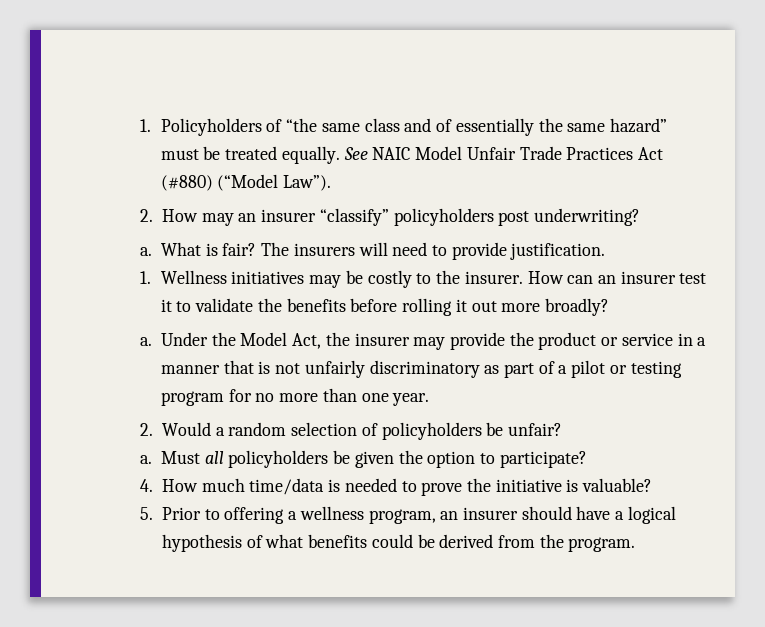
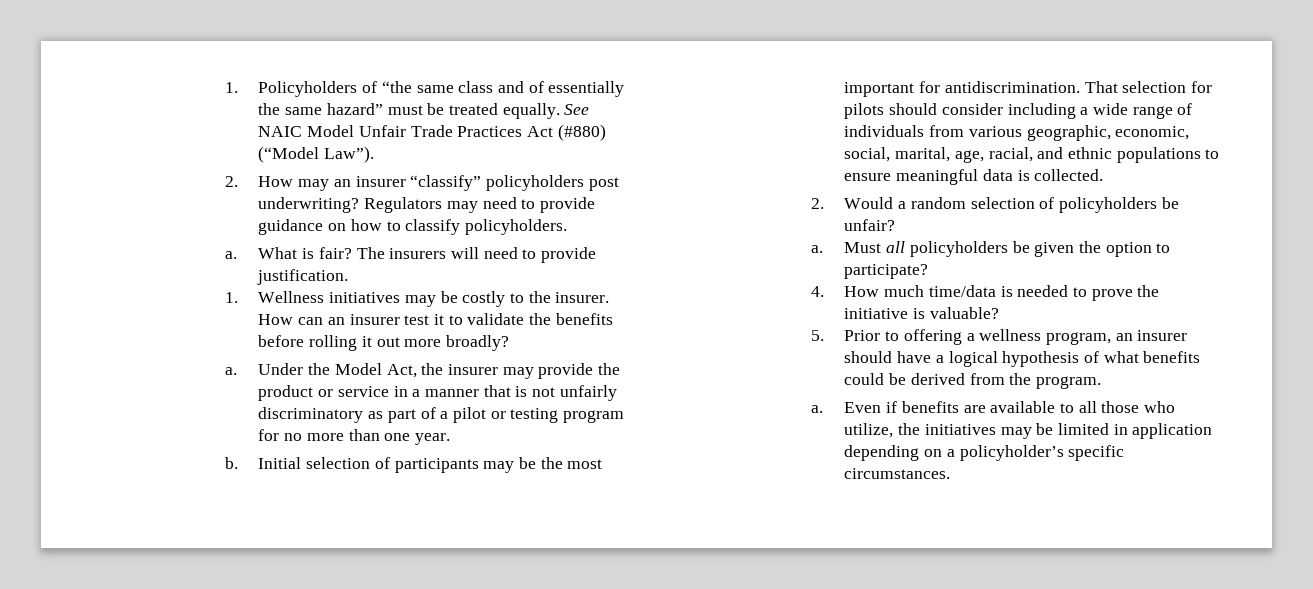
(641, 217) none -> [364,197,596,213] [258,219,568,235] Regulators may need to provide guidance on how to classify policyholders.
(430, 399) none -> [224,457,603,473] [844,81,1213,97] [844,103,1193,119] [844,125,1190,141] [844,147,1220,163] [844,169,1104,185] // b. Initial selection of participants may be the most important for antidiscrimination. That selection for pilots should consider including a wide range of individuals from various geographic, economic, social, marital, age, racial, and ethnic populations to ensure meaningful data is collected.
(636, 544) none -> [810,401,1176,413] [844,423,1213,439] [844,445,1125,461] [844,468,951,479] // a. Even if benefits are available to all those who utilize, the initiatives may be limited in application depending on a policyholder’s specific circumstances.

